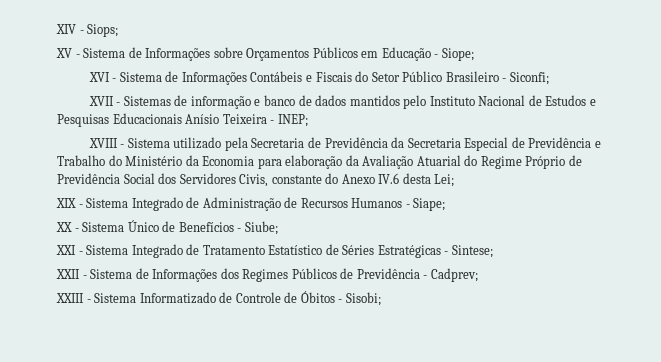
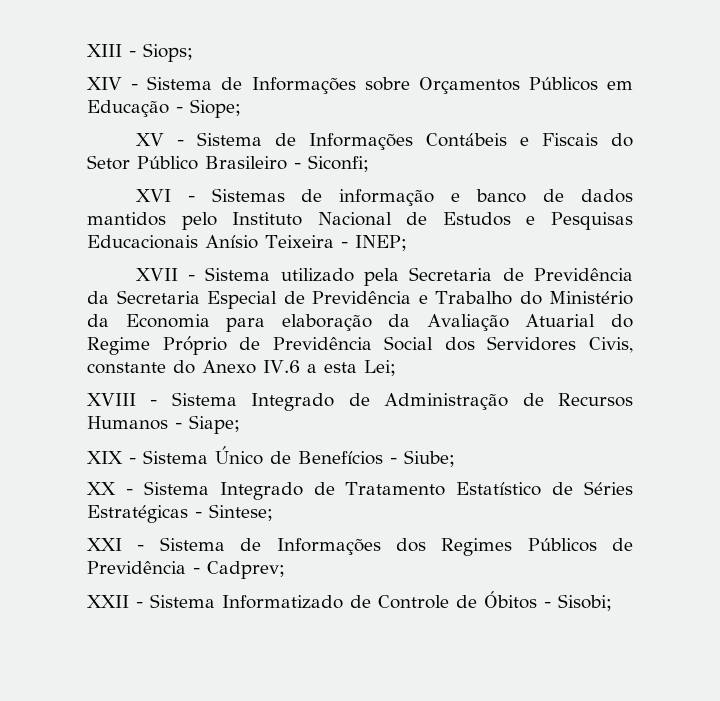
[56,24,76,34] XIV -> [87,44,122,57] XIII
[56,48,72,58] XV -> [87,77,122,90] XIV
[88,72,110,82] XVI -> [135,133,164,146] XV
[88,96,114,106] XVII -> [135,189,171,202] XVI
[88,138,118,148] XVIII -> [135,268,178,281] XVII
[402,173,431,184] desta -> [306,362,357,373] a esta
[56,198,76,208] XIX -> [87,393,136,406] XVIII
[56,222,72,232] XX -> [87,451,123,464] XIX
[56,245,76,255] XXI -> [87,482,116,495] XX
[56,269,80,279] XXII -> [87,538,122,551] XXI
[56,293,84,303] XXIII -> [87,595,129,608] XXII

